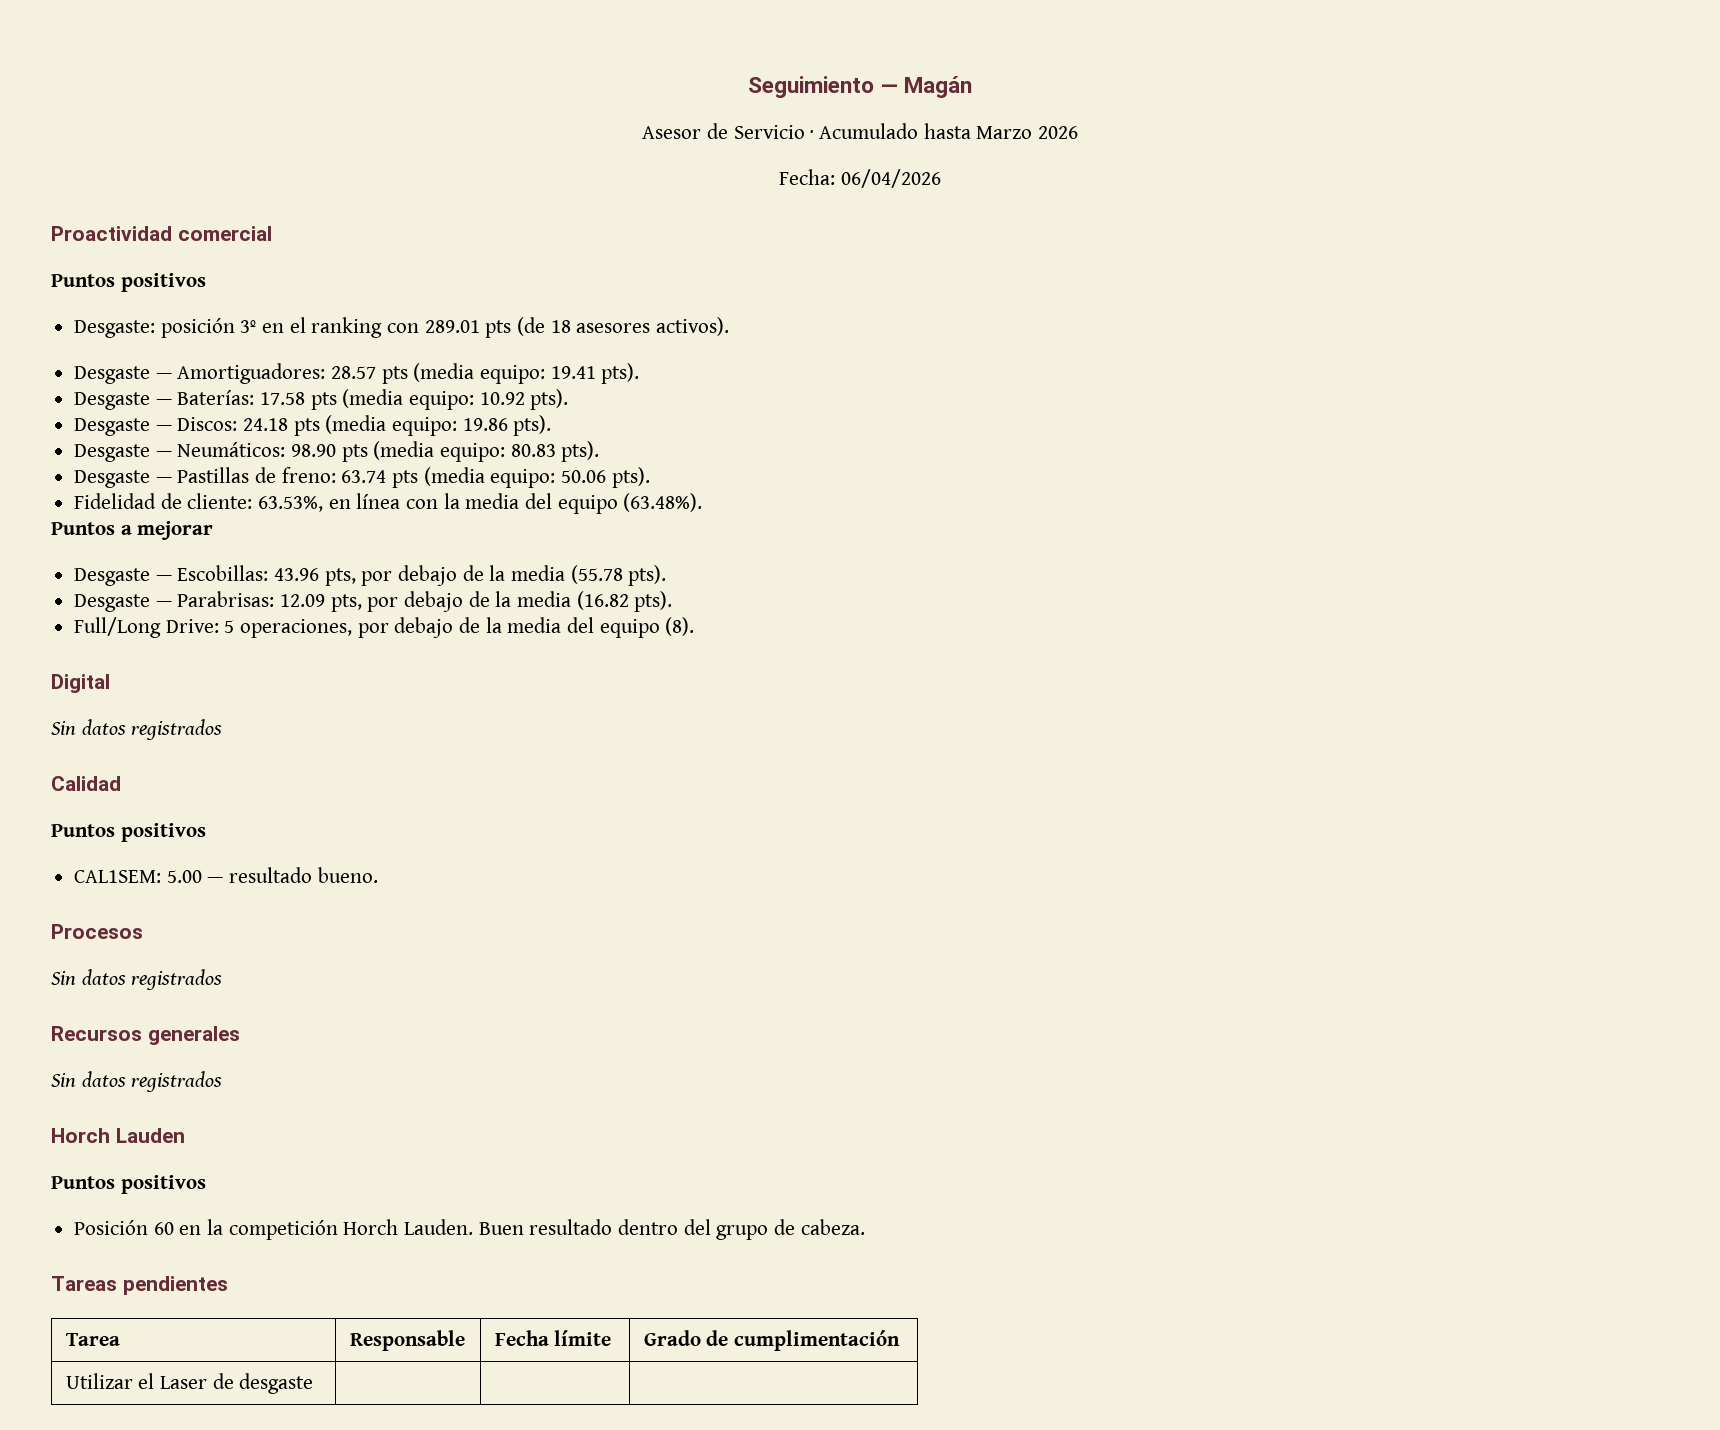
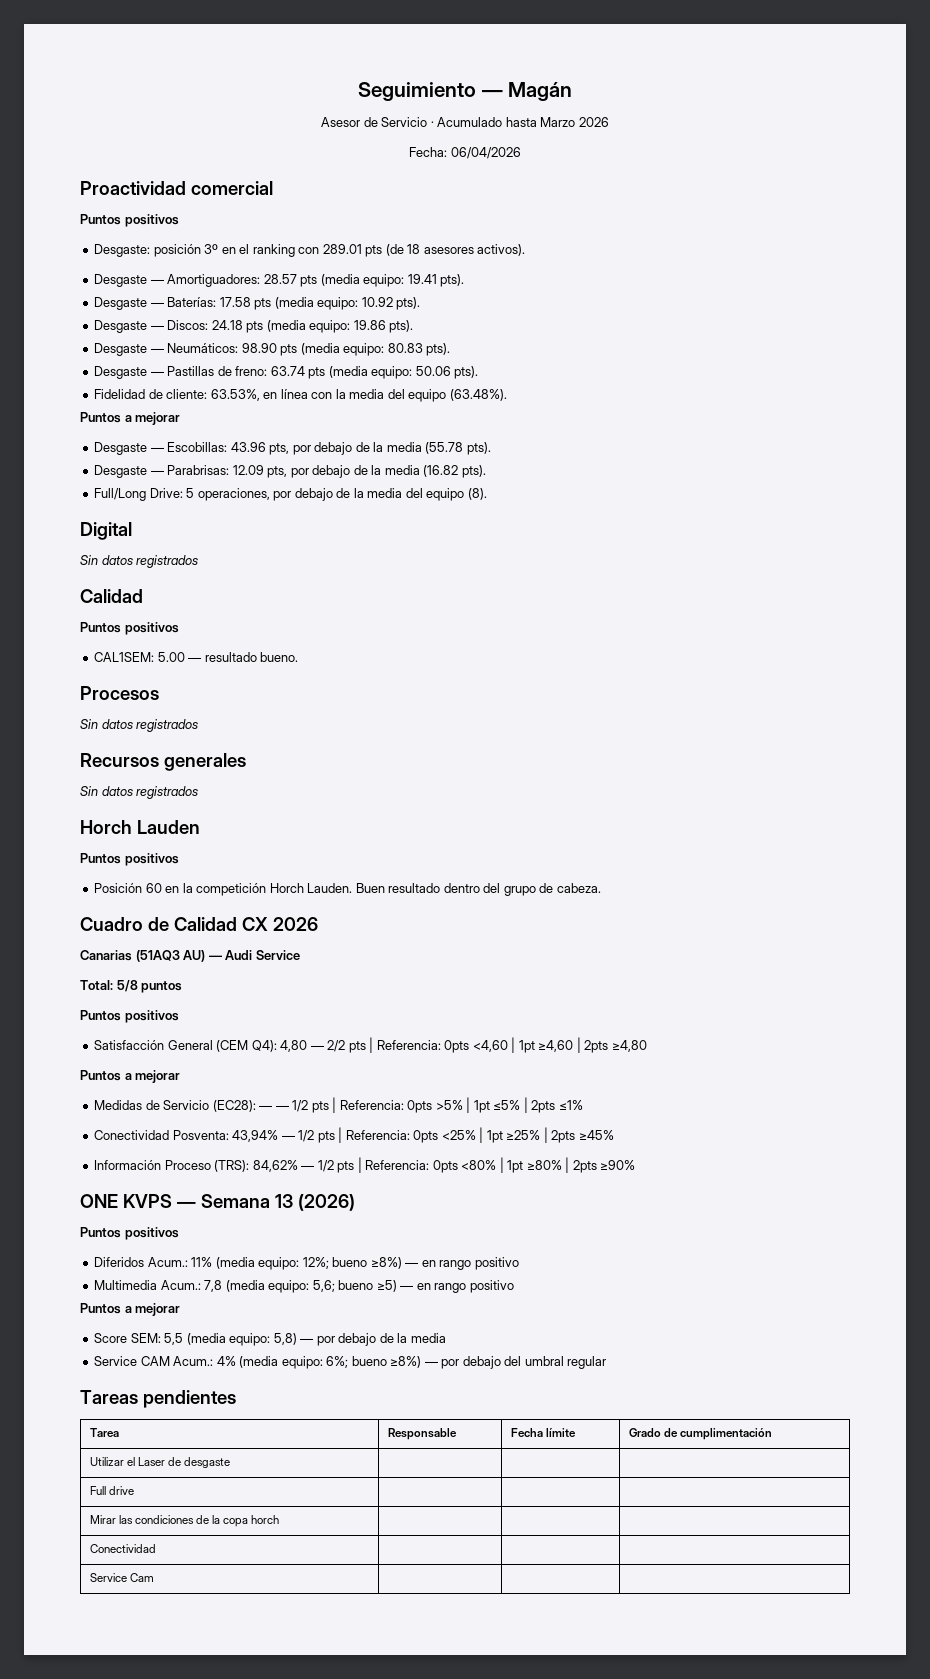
(865, 1227) none -> [80,917,318,931] [80,950,300,962] [80,980,183,993] [80,1010,179,1023] [94,1037,647,1053] [80,1070,181,1083] [94,1097,583,1113] [94,1127,614,1143] [94,1157,636,1173] [80,1194,355,1211] [80,1227,179,1240] [94,1257,519,1270] [94,1280,514,1293] [80,1303,181,1316] [94,1333,446,1346] [94,1356,607,1369] // Cuadro de Calidad CX 2026 // Canarias (51AQ3 AU) — Audi Service // Total: 5/8 puntos // Puntos positivos // Satisfacción General (CEM Q4): 4,80 — 2/2 pts | Referencia: 0pts <4,60 | 1pt ≥4,60 | 2pts ≥4,80 // Puntos a mejorar // Medidas de Servicio (EC28): — — 1/2 pts | Referencia: 0pts >5% | 1pt ≤5% | 2pts ≤1% // Conectividad Posventa: 43,94% — 1/2 pts | Referencia: 0pts <25% | 1pt ≥25% | 2pts ≥45% // Información Proceso (TRS): 84,62% — 1/2 pts | Referencia: 0pts <80% | 1pt ≥80% | 2pts ≥90% // ONE KVPS — Semana 13 (2026) // Puntos positivos // Diferidos Acum.: 11% (media equipo: 12%; bueno ≥8%) — en rango positivo // Multimedia Acum.: 7,8 (media equipo: 5,6; bueno ≥5) — en rango positivo // Puntos a mejorar // Score SEM: 5,5 (media equipo: 5,8) — por debajo de la media // Service CAM Acum.: 4% (media equipo: 6%; bueno ≥8%) — por debajo del umbral regular
(314, 1383) none -> [89,1486,134,1495] [89,1515,280,1527] [89,1544,156,1553] [89,1573,154,1582] // Full drive | | | // Mirar las condiciones de la copa horch | | | // Conectividad | | | // Service Cam | | |

